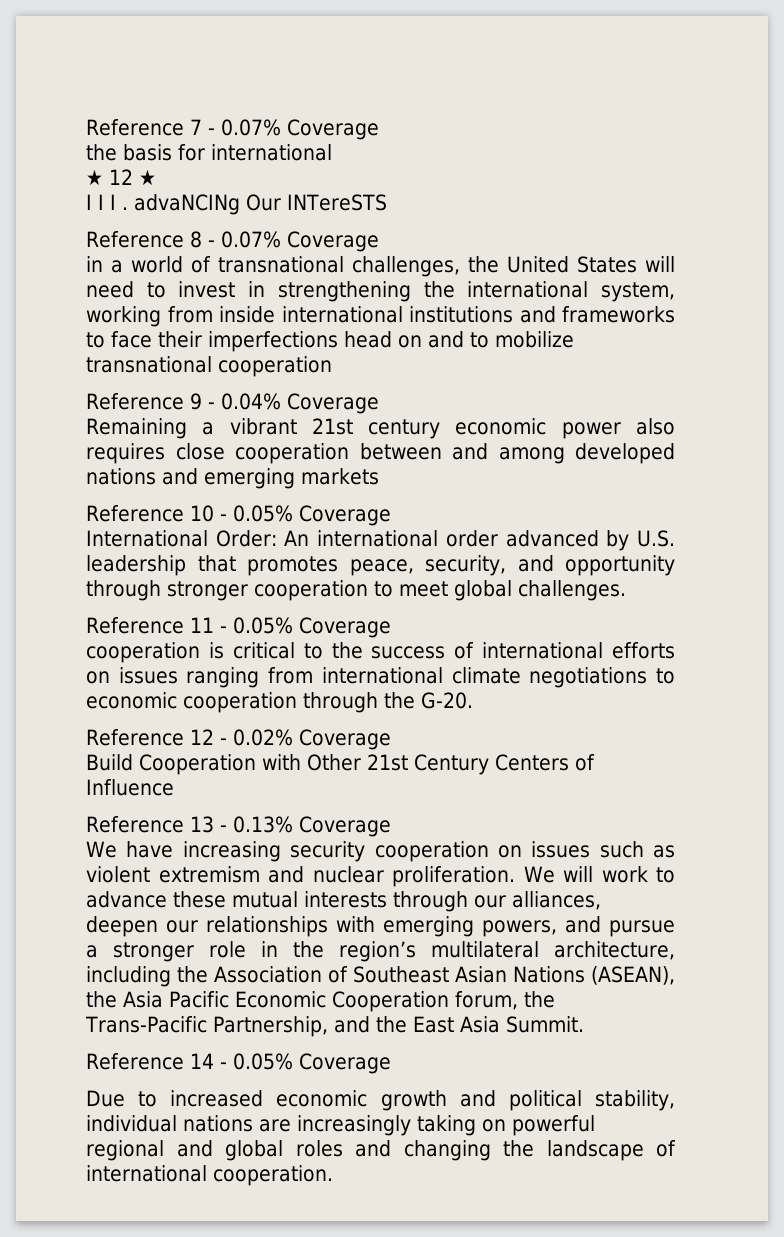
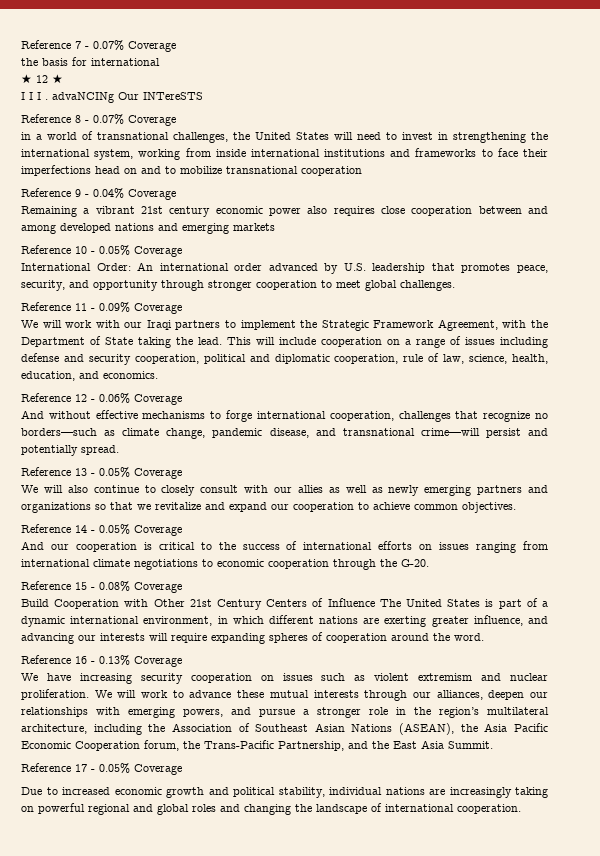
[232,617,391,638] 0.05% Coverage // -> [99,302,182,314] [21,319,548,331] [21,336,548,348] [21,353,549,365] [21,371,158,381] [21,393,182,405] [21,410,548,422] [21,428,549,439] [21,445,119,456] [21,467,182,479] [21,485,548,496] [21,502,516,513] [21,524,182,536] [21,541,69,550] 0.09% Coverage // We will work with our Iraqi partners to implement the Strategic Framework Agreement, with the Department of State taking the lead. This will include cooperation on a range of issues including defense and security cooperation, political and diplomatic cooperation, rule of law, science, health, education, and economics. // Reference 12 - 0.06% Coverage // And without effective mechanisms to forge international cooperation, challenges that recognize no borders—such as climate change, pandemic disease, and transnational crime—will persist and potentially spread. // Reference 13 - 0.05% Coverage // We will also continue to closely consult with our allies as well as newly emerging partners and organizations so that we revitalize and expand our cooperation to achieve common objectives. // Reference 14 - 0.05% Coverage // And our
[189,729,293,746] 12 - 0.02% -> [75,581,130,592] 15 - 0.08%
[86,816,214,833] // Reference 13 -> [379,598,548,609] [21,615,548,627] [21,632,484,644] [21,655,87,664] The United States is part of a dynamic international environment, in which different nations are exerting greater influence, and advancing our interests will require expanding spheres of cooperation around the word. // Reference 16
[189,1053,214,1069] 14 -> [75,764,87,772] 17

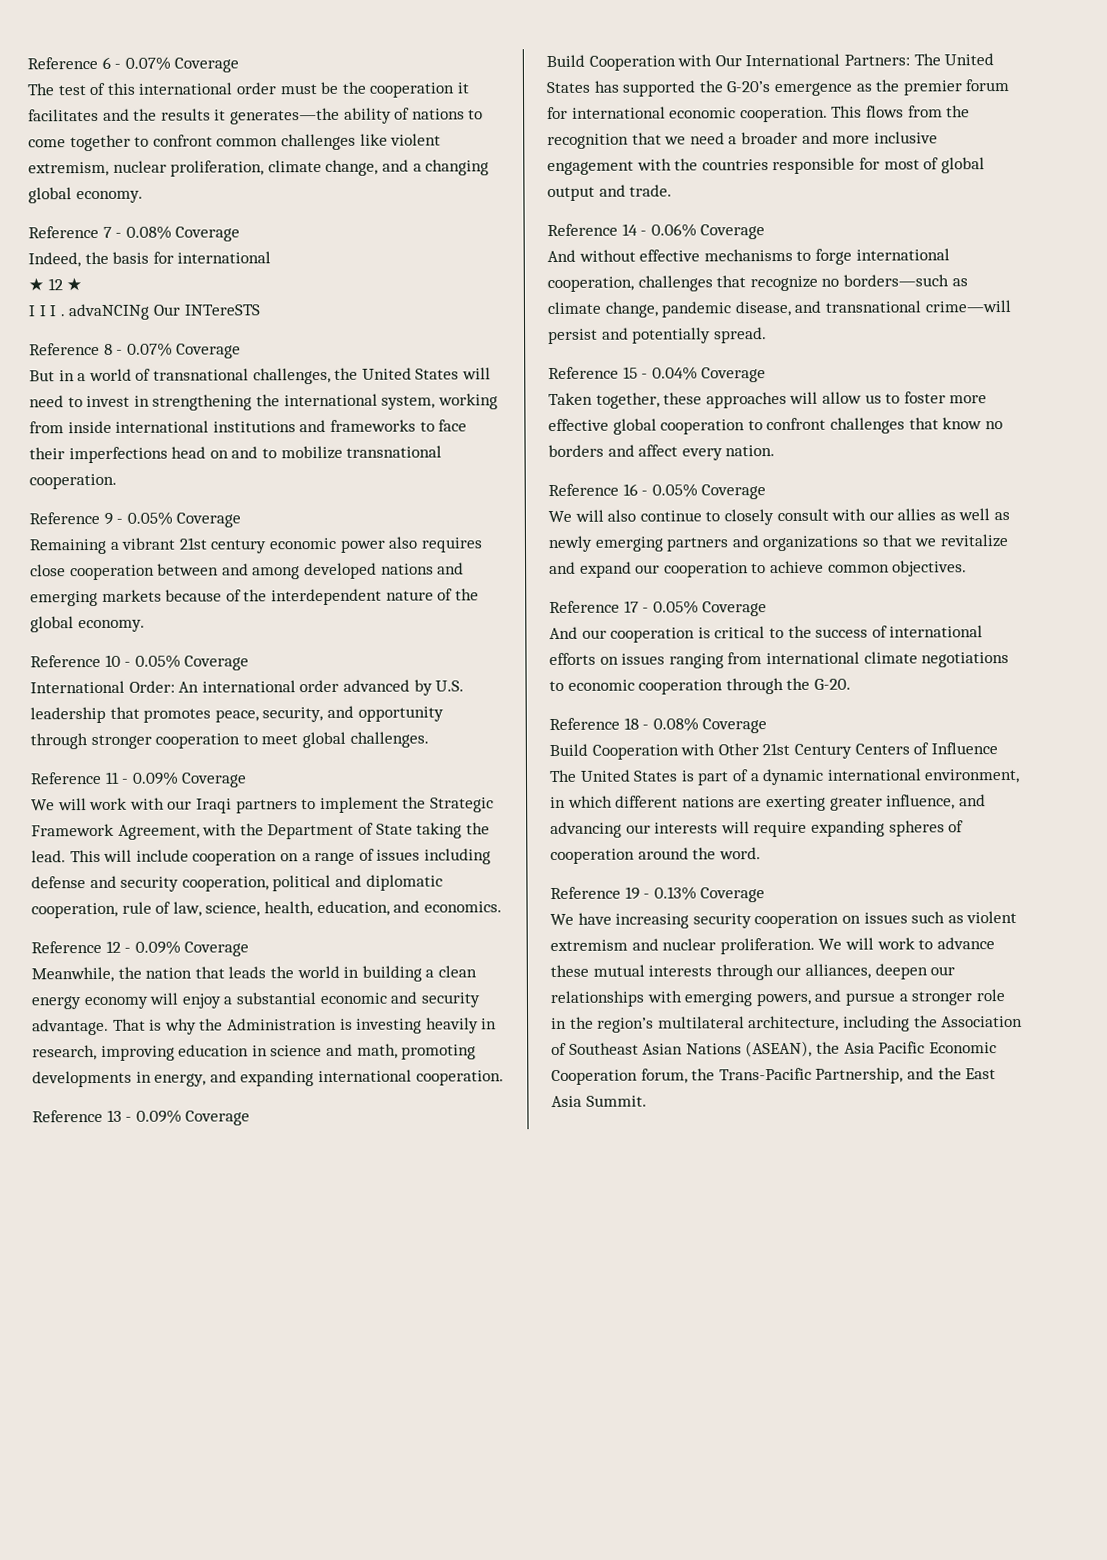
[21,40,176,52] Reference 7 - 0.07% Coverage // -> [27,56,240,73] [27,81,470,98] [28,107,484,125] [28,133,442,152] [28,159,490,177] [28,187,143,204] [28,225,241,242] [28,252,81,268] Reference 6 - 0.07% Coverage // The test of this international order must be the cooperation it facilitates and the results it generates—the ability of nations to come together to confront common challenges like violent extremism, nuclear proliferation, climate change, and a changing global economy. // Reference 7 - 0.08% Coverage // Indeed,
(176, 120) none -> [29,370,55,382] But
[301,166,362,176] cooperation -> [29,473,117,490] cooperation.
[93,188,124,199] 0.04% -> [126,511,173,526] 0.05%
(275, 227) none -> [165,588,479,606] [30,616,145,633] because of the interdependent nature of the global economy.
(95, 400) none -> [134,940,250,957] [31,965,477,983] [31,991,480,1010] [32,1017,498,1036] [32,1043,477,1061] [32,1069,504,1088] [32,1109,251,1126] [546,53,995,71] [546,79,1010,97] [547,105,971,123] [547,131,938,150] [547,157,985,176] [547,184,673,202] [547,223,648,237] 0.09% Coverage // Meanwhile, the nation that leads the world in building a clean energy economy will enjoy a substantial economic and security advantage. That is why the Administration is investing heavily in research, improving education in science and math, promoting developments in energy, and expanding international cooperation. // Reference 13 - 0.09% Coverage // Build Cooperation with Our International Partners: The United States has supported the G-20’s emergence as the premier forum for international economic cooperation. This flows from the recognition that we need a broader and more inclusive engagement with the countries responsible for most of global output and trade. // Reference 14 -
[75,468,87,476] 13 -> [622,366,767,383] [548,391,988,409] [548,417,1003,435] [548,444,776,461] [548,483,638,497] 15 - 0.04% Coverage // Taken together, these approaches will allow us to foster more effective global cooperation to confront challenges that know no borders and affect every nation. // Reference 16
[75,525,87,533] 14 -> [623,600,639,613] 17
[75,582,87,590] 15 -> [623,717,639,730] 18
[75,656,87,664] 16 -> [624,886,640,900] 19
[21,763,182,775] [21,787,548,798] [21,803,521,815] // Reference 17 - 0.05% Coverage // Due to increased economic growth and political stability, individual nations are increasingly taking on powerful regional and global roles and changing the landscape of international cooperation. -> (647, 1101) none

